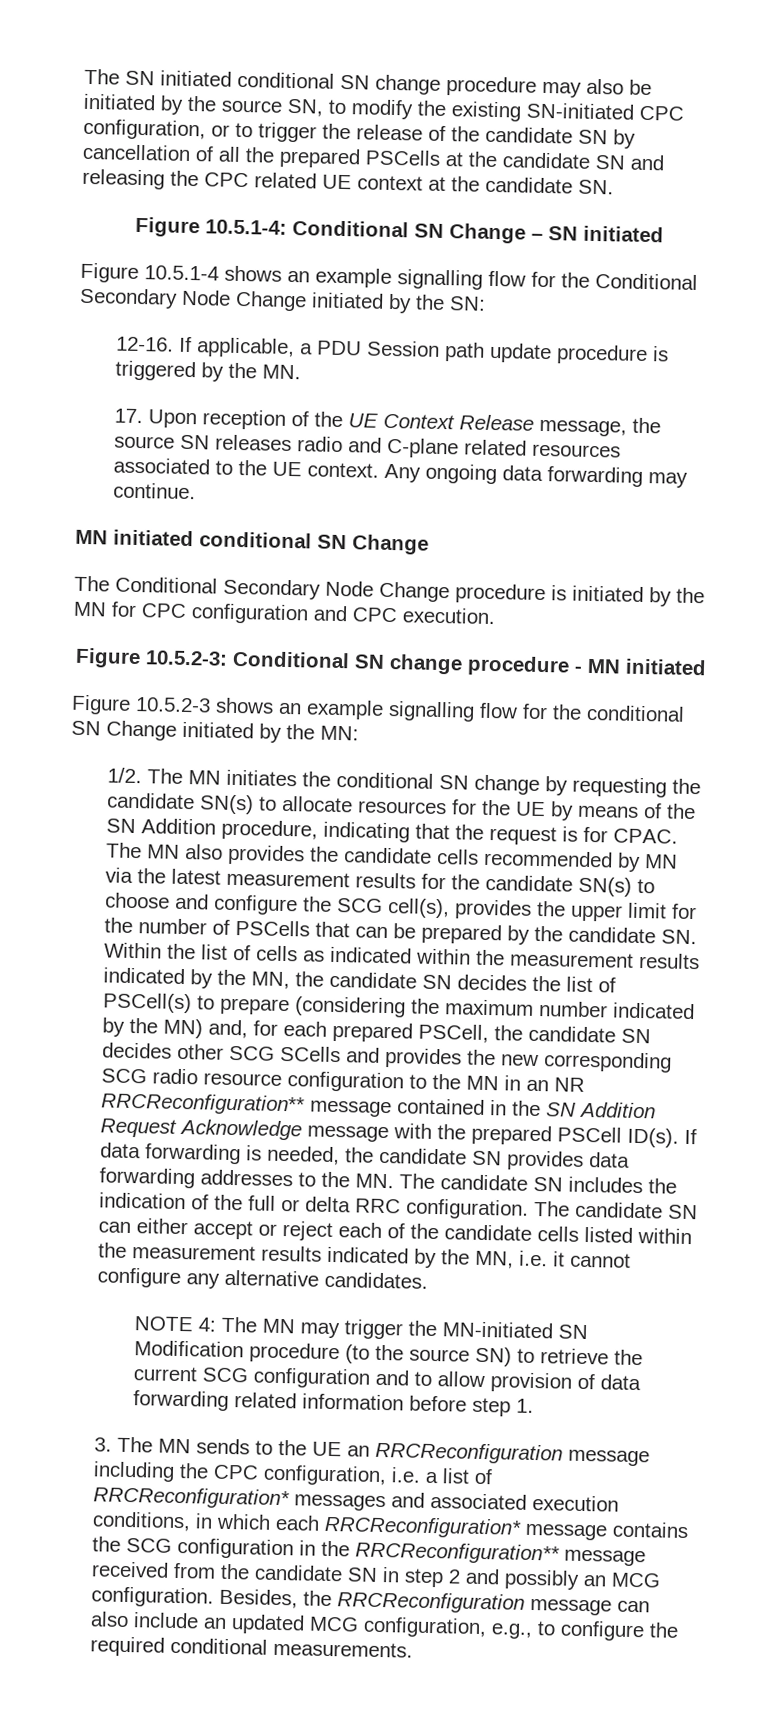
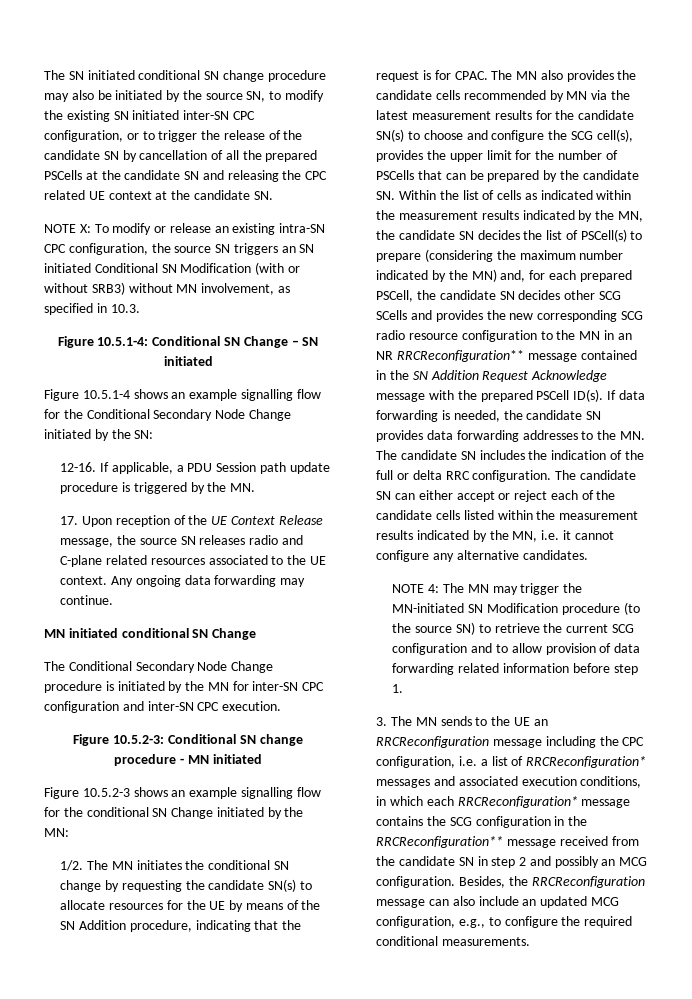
[526,102,634,120] SN-initiated -> [113,110,230,120] SN initiated inter-SN
(614, 187) none -> [44,223,326,235] [44,243,315,255] [44,262,300,275] [44,282,290,295] [44,303,140,315] // NOTE X: To modify or release an existing intra-SN CPC configuration, the source SN triggers an SN initiated Conditional SN Modification (with or without SRB3) without MN involvement, as specified in 10.3.
(137, 609) none -> [252,681,299,691] inter-SN
(348, 613) none -> [147,701,194,711] inter-SN

